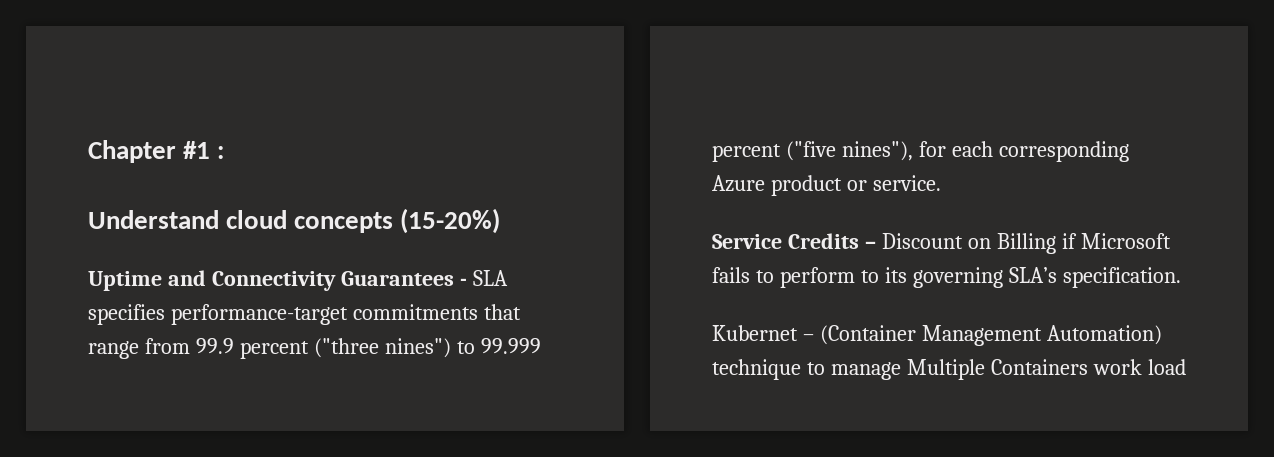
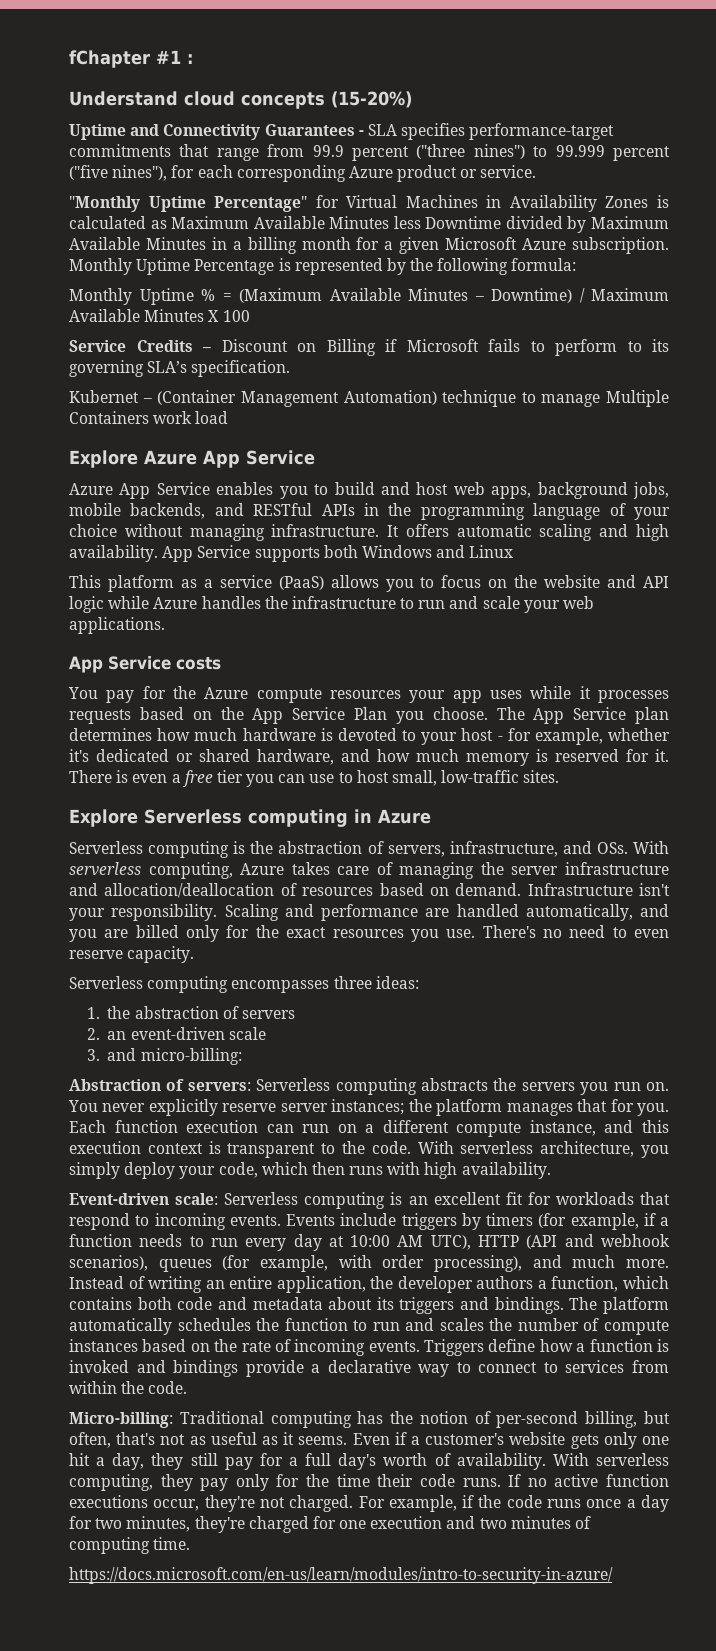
[88,140,176,163] Chapter -> [69,50,150,68] fChapter
(941, 183) none -> [69,195,669,212] [69,216,669,233] [69,237,670,254] [69,258,577,275] [69,288,669,305] [69,309,250,322] // "Monthly Uptime Percentage" for Virtual Machines in Availability Zones is calculated as Maximum Available Minutes less Downtime divided by Maximum Available Minutes in a billing month for a given Microsoft Azure subscription. Monthly Uptime Percentage is represented by the following formula: // Monthly Uptime % = (Maximum Available Minutes – Downtime) / Maximum Available Minutes X 100
(1186, 367) none -> [69,450,315,468] [69,482,669,499] [69,503,670,520] [69,524,670,541] [69,545,514,562] [69,575,670,592] [69,596,595,613] [69,617,165,634] [69,656,221,673] [68,686,669,703] [69,707,669,724] [69,728,671,745] [69,749,669,766] [69,770,560,787] [69,809,431,827] [69,841,670,858] [69,862,669,879] [69,883,670,898] [69,904,669,921] [69,925,669,942] [69,946,195,963] [69,976,419,993] [86,1006,296,1019] [86,1027,266,1040] [86,1048,242,1065] [69,1078,669,1095] [68,1099,669,1116] [69,1120,669,1137] [69,1141,669,1158] [69,1162,551,1179] [69,1192,671,1209] [69,1213,669,1230] [69,1234,671,1251] [69,1255,670,1272] [69,1276,669,1293] [69,1297,669,1314] [69,1318,669,1335] [69,1339,669,1356] [69,1360,669,1377] [69,1381,188,1394] [69,1411,670,1428] [69,1432,669,1449] [69,1453,669,1470] [69,1474,670,1491] [69,1495,669,1512] [69,1516,592,1533] [69,1537,191,1554] [69,1567,613,1584] // Explore Azure App Service // Azure App Service enables you to build and host web apps, background jobs, mobile backends, and RESTful APIs in the programming language of your choice without managing infrastructure. It offers automatic scaling and high availability. App Service supports both Windows and Linux // This platform as a service (PaaS) allows you to focus on the website and API logic while Azure handles the infrastructure to run and scale your web applications. // App Service costs // You pay for the Azure compute resources your app uses while it processes requests based on the App Service Plan you choose. The App Service plan determines how much hardware is devoted to your host - for example, whether it's dedicated or shared hardware, and how much memory is reserved for it. There is even a free tier you can use to host small, low-traffic sites. // Explore Serverless computing in Azure // Serverless computing is the abstraction of servers, infrastructure, and OSs. With serverless computing, Azure takes care of managing the server infrastructure and allocation/deallocation of resources based on demand. Infrastructure isn't your responsibility. Scaling and performance are handled automatically, and you are billed only for the exact resources you use. There's no need to even reserve capacity. // Serverless computing encompasses three ideas: // 1. the abstraction of servers // 2. an event-driven scale // 3. and micro-billing: // Abstraction of servers: Serverless computing abstracts the servers you run on. You never explicitly reserve server instances; the platform manages that for you. Each function execution can run on a different compute instance, and this execution context is transparent to the code. With serverless architecture, you simply deploy your code, which then runs with high availability. // Event-driven scale: Serverless computing is an excellent fit for workloads that respond to incoming events. Events include triggers by timers (for example, if a function needs to run every day at 10:00 AM UTC), HTTP (API and webhook scenarios), queues (for example, with order processing), and much more. Instead of writing an entire application, the developer authors a function, which contains both code and metadata about its triggers and bindings. The platform automatically schedules the function to run and scales the number of compute instances based on the rate of incoming events. Triggers define how a function is invoked and bindings provide a declarative way to connect to services from within the code. // Micro-billing: Traditional computing has the notion of per-second billing, but often, that's not as useful as it seems. Even if a customer's website gets only one hit a day, they still pay for a full day's worth of availability. With serverless computing, they pay only for the time their code runs. If no active function executions occur, they're not charged. For example, if the code runs once a day for two minutes, they're charged for one execution and two minutes of computing time. // https://docs.microsoft.com/en-us/learn/modules/intro-to-security-in-azure/

